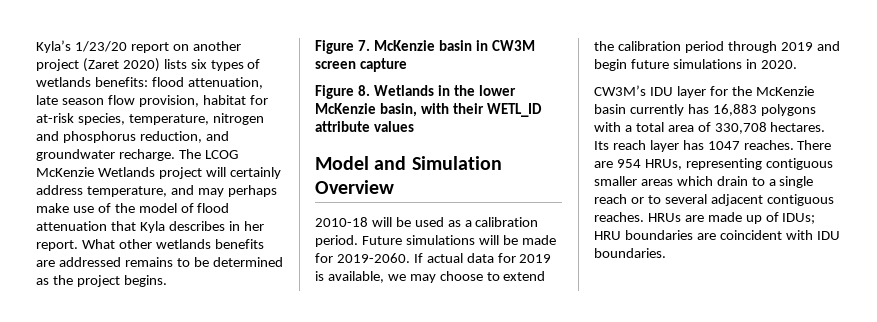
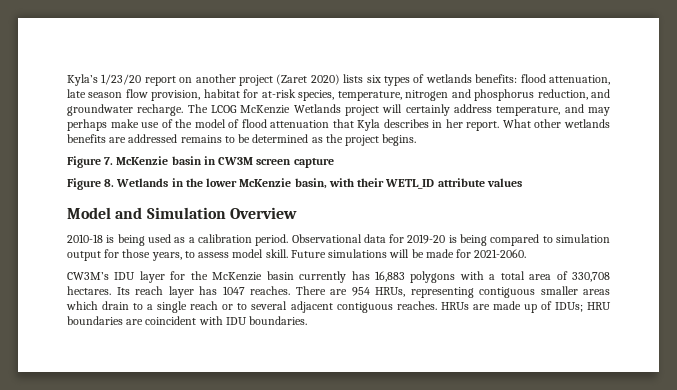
[371,217,411,227] will be -> [106,234,145,246] is being
(358, 241) none -> [291,234,610,246] [67,249,288,261] Observational data for 2019-20 is being compared to simulation output for those years, to assess model skill.
[336,253,552,263] [315,271,546,283] [594,41,840,53] [594,59,797,71] 2019-2060. If actual data for 2019 is available, we may choose to extend the calibration period through 2019 and begin future simulations in 2020. -> [474,249,527,258] 2021-2060.

